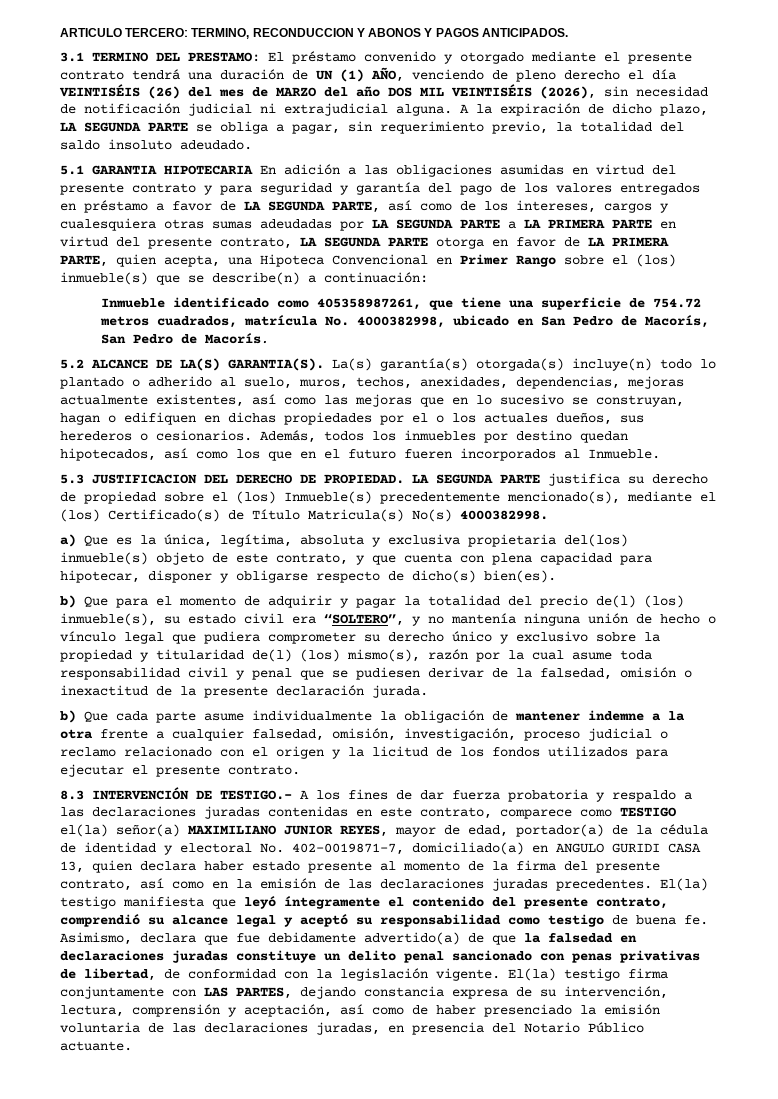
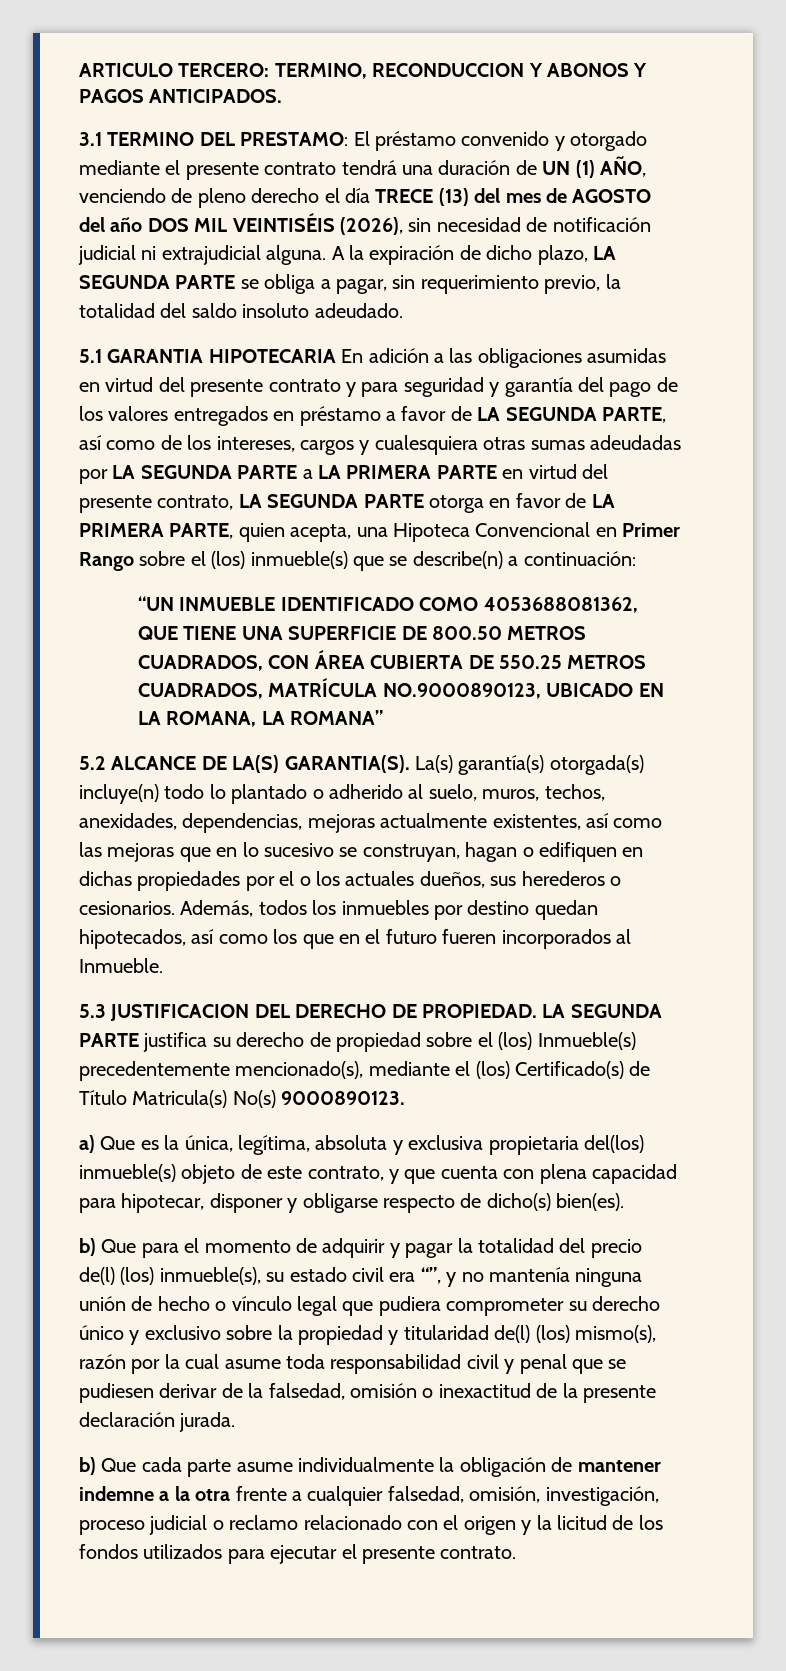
[59,84,180,99] VEINTISÉIS (26) -> [375,188,469,206] TRECE (13)
[276,87,316,97] MARZO -> [572,189,652,203] AGOSTO
[101,297,702,310] [100,315,710,328] [101,333,270,344] Inmueble identificado como 405358987261, que tiene una superficie de 754.72 metros cuadrados, matrícula No. 4000382998, ubicado en San Pedro de Macorís, San Pedro de Macorís. -> [137,596,638,613] [137,626,587,640] [137,650,647,671] [137,678,664,699] [137,710,384,727] “UN INMUEBLE IDENTIFICADO COMO 4053688081362, QUE TIENE UNA SUPERFICIE DE 800.50 METROS CUADRADOS, CON ÁREA CUBIERTA DE 550.25 METROS CUADRADOS, MATRÍCULA NO.9000890123, UBICADO EN LA ROMANA, LA ROMANA”
[460,510,548,520] 4000382998. -> [281,1091,406,1105] 9000890123.
[324,614,404,626] “SOLTERO”, -> [420,1267,441,1284] “”,
[60,787,692,802] [60,806,676,819] [60,824,708,837] [60,842,701,855] [60,860,660,873] [60,878,708,891] [60,896,668,909] [60,914,708,927] [60,932,637,945] [60,950,700,963] [60,968,668,981] [60,986,668,999] [60,1004,660,1017] [60,1022,644,1035] [60,1041,132,1051] // 8.3 INTERVENCIÓN DE TESTIGO.- A los fines de dar fuerza probatoria y respaldo a las declaraciones juradas contenidas en este contrato, comparece como TESTIGO el(la) señor(a) MAXIMILIANO JUNIOR REYES, mayor de edad, portador(a) de la cédula de identidad y electoral No. 402-0019871-7, domiciliado(a) en ANGULO GURIDI CASA 13, quien declara haber estado presente al momento de la firma del presente contrato, así como en la emisión de las declaraciones juradas precedentes. El(la) testigo manifiesta que leyó íntegramente el contenido del presente contrato, comprendió su alcance legal y aceptó su responsabilidad como testigo de buena fe. Asimismo, declara que fue debidamente advertido(a) de que la falsedad en declaraciones juradas constituye un delito penal sancionado con penas privativas de libertad, de conformidad con la legislación vigente. El(la) testigo firma conjuntamente con LAS PARTES, dejando constancia expresa de su intervención, lectura, comprensión y aceptación, así como de haber presenciado la emisión voluntaria de las declaraciones juradas, en presencia del Notario Público actuante. -> (517, 1552) none

